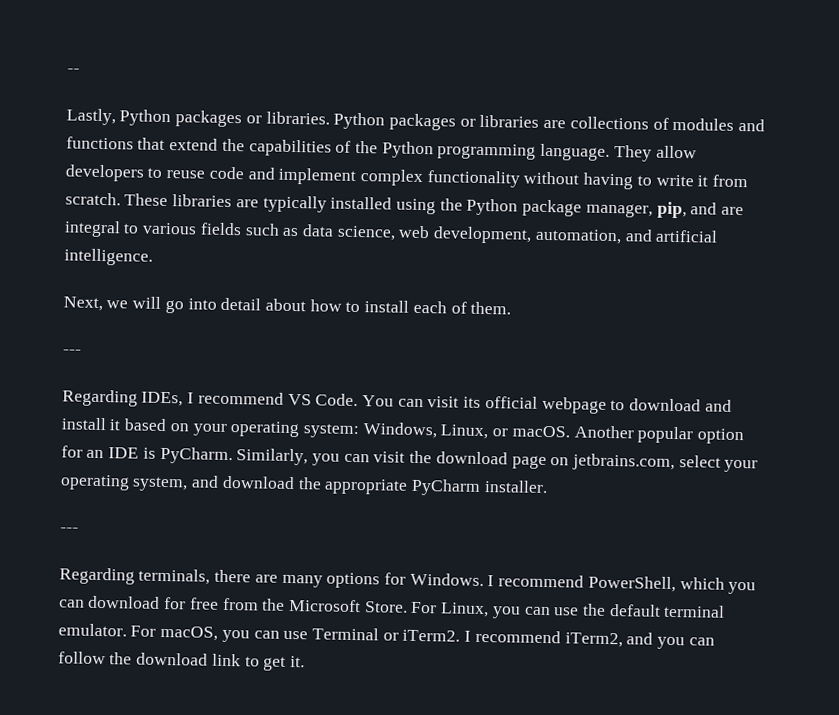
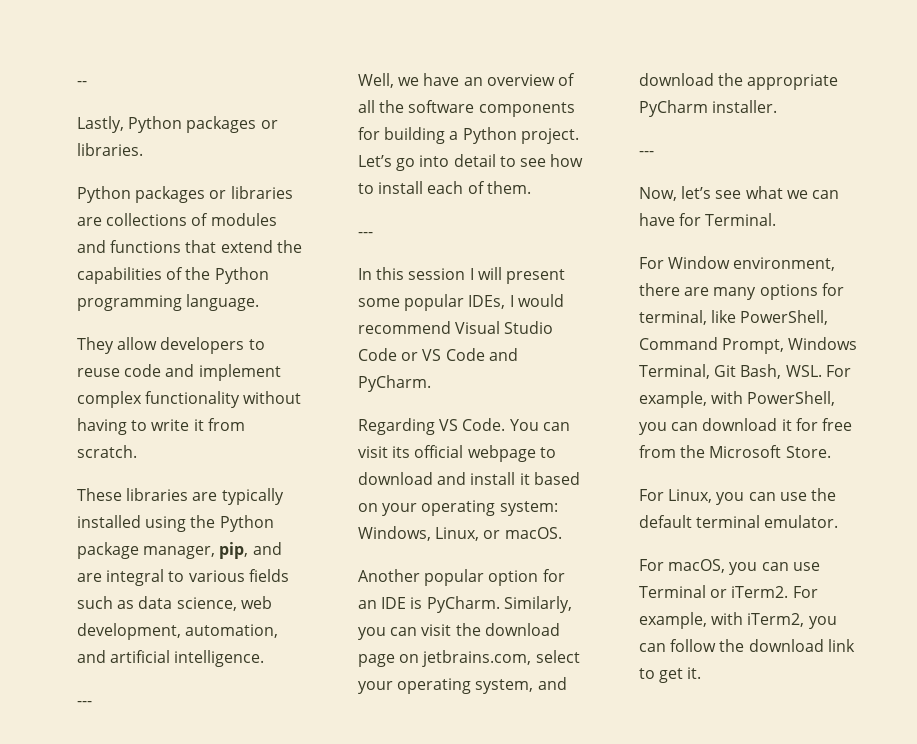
(330, 118) none -> (144, 149) //
(611, 152) none -> (260, 302) //
(121, 199) none -> (138, 451) //
[62,296,162,312] Next, we will -> [77,701,93,706] [358,73,575,88] [358,100,575,117] [358,127,579,144] [358,155,393,167] --- // Well, we have an overview of all the software components for building a Python project. Let’s
[264,298,306,312] about -> [499,156,546,167] to see
[61,389,284,407] Regarding IDEs, I recommend -> [358,267,565,284] [358,294,564,311] [358,321,554,334] [358,348,518,361] [358,375,432,392] [358,418,436,435] In this session I will present some popular IDEs, I would recommend Visual Studio Code or VS Code and PyCharm. // Regarding
(570, 431) none -> (562, 533) //
[58,567,211,585] Regarding terminals, -> [639,186,839,201] [639,213,777,226] [639,256,836,271] Now, let’s see what we can have for Terminal. // For Window environment,
[409,572,725,593] Windows. I recommend PowerShell, which -> [639,310,829,325] [639,337,858,354] [639,364,851,379] [639,391,836,408] terminal, like PowerShell, Command Prompt, Windows Terminal, Git Bash, WSL. For example, with PowerShell,
(161, 602) none -> [781,419,792,431] it
(408, 607) none -> (831, 452) //
(127, 630) none -> (839, 521) //
[464,629,654,648] I recommend iTerm2, and -> [792,586,818,598] [639,612,805,629] For example, with iTerm2,

